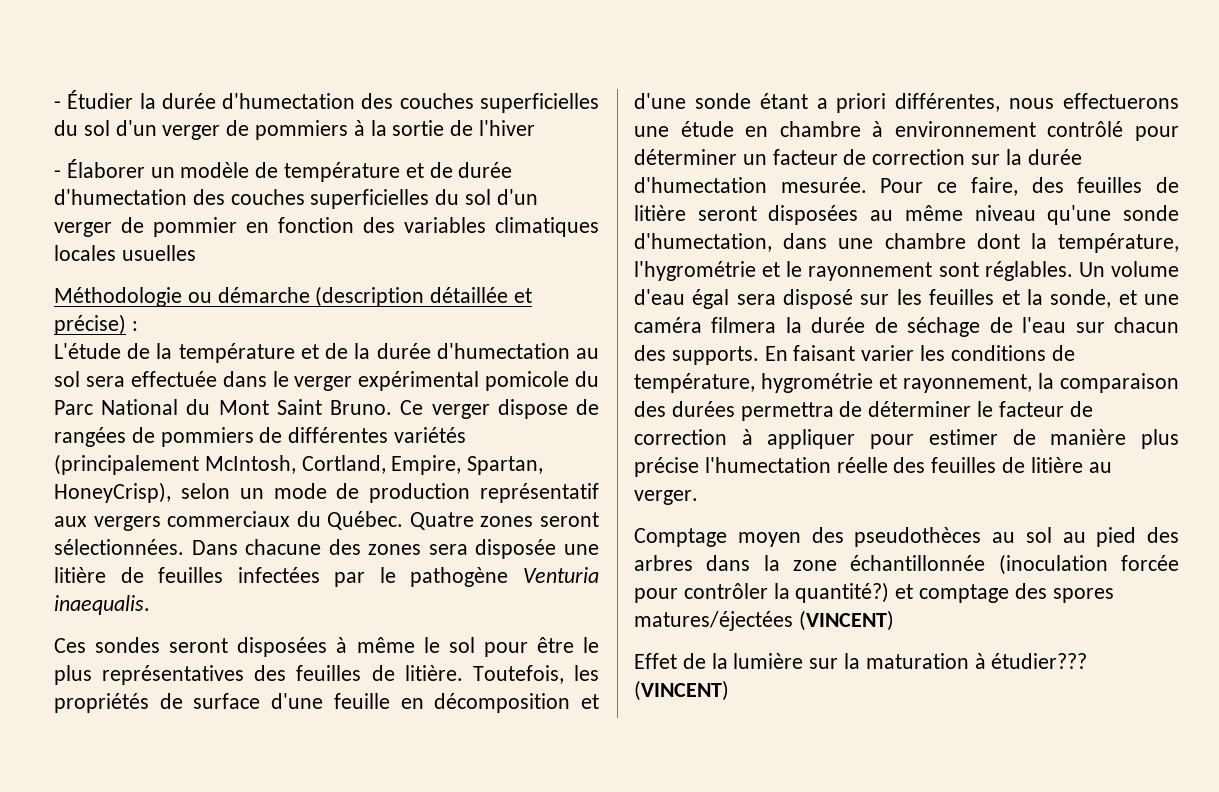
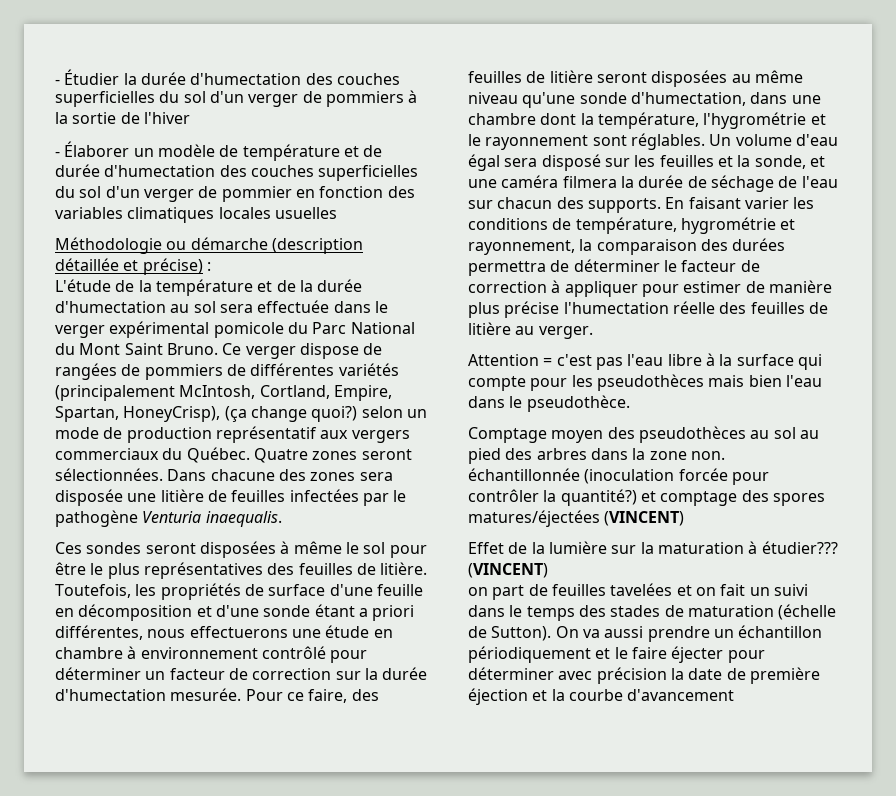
(171, 492) none -> [224,406,358,422] (ça change quoi?)
(698, 497) none -> [468,353,822,370] [468,374,822,391] [468,395,630,412] // Attention = c'est pas l'eau libre à la surface qui compte pour les pseudothèces mais bien l'eau dans le pseudothèce.
(837, 565) none -> [690,451,725,460] non.
(729, 690) none -> [468,583,808,600] [468,604,837,621] [468,625,823,642] [468,646,765,663] [468,667,820,684] [468,688,735,705] // on part de feuilles tavelées et on fait un suivi dans le temps des stades de maturation (échelle de Sutton). On va aussi prendre un échantillon périodiquement et le faire éjecter pour déterminer avec précision la date de première éjection et la courbe d'avancement

